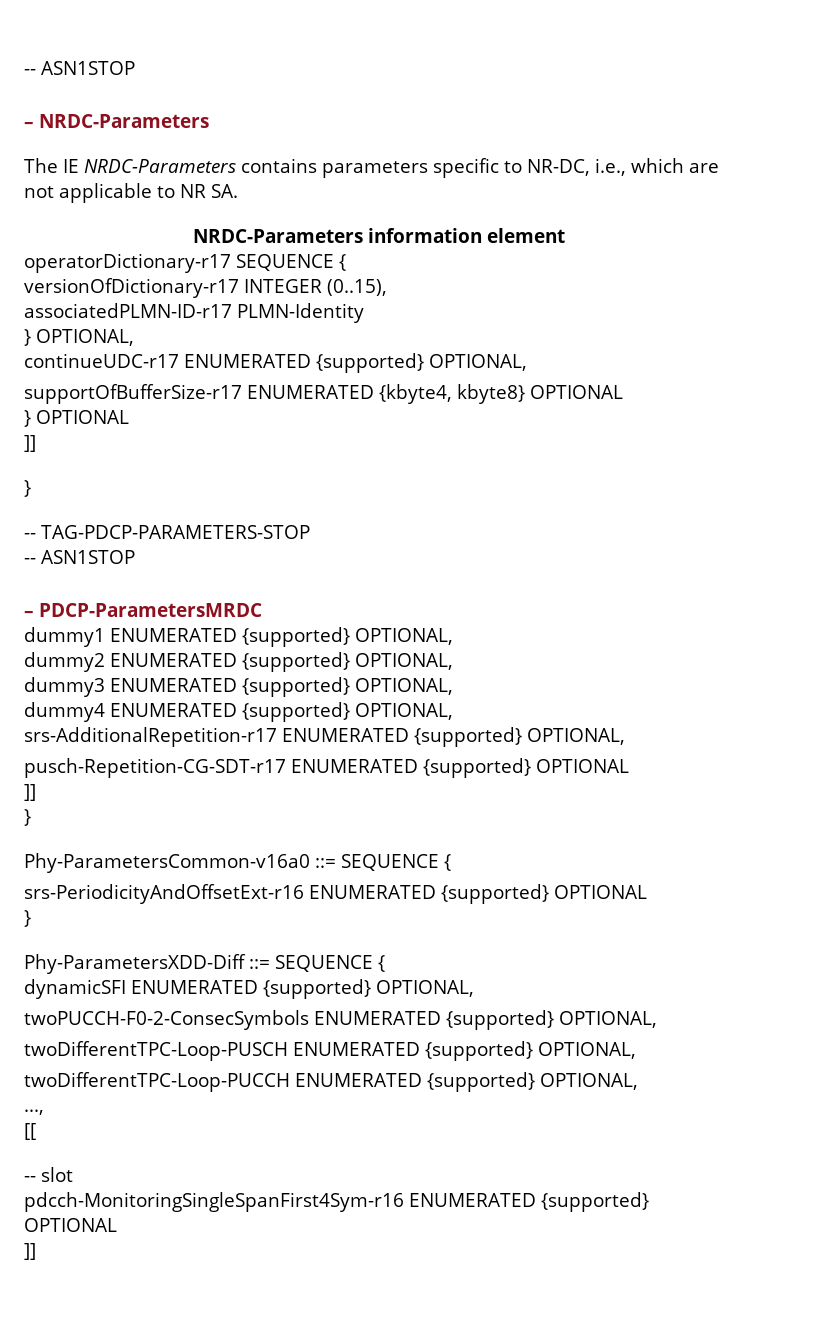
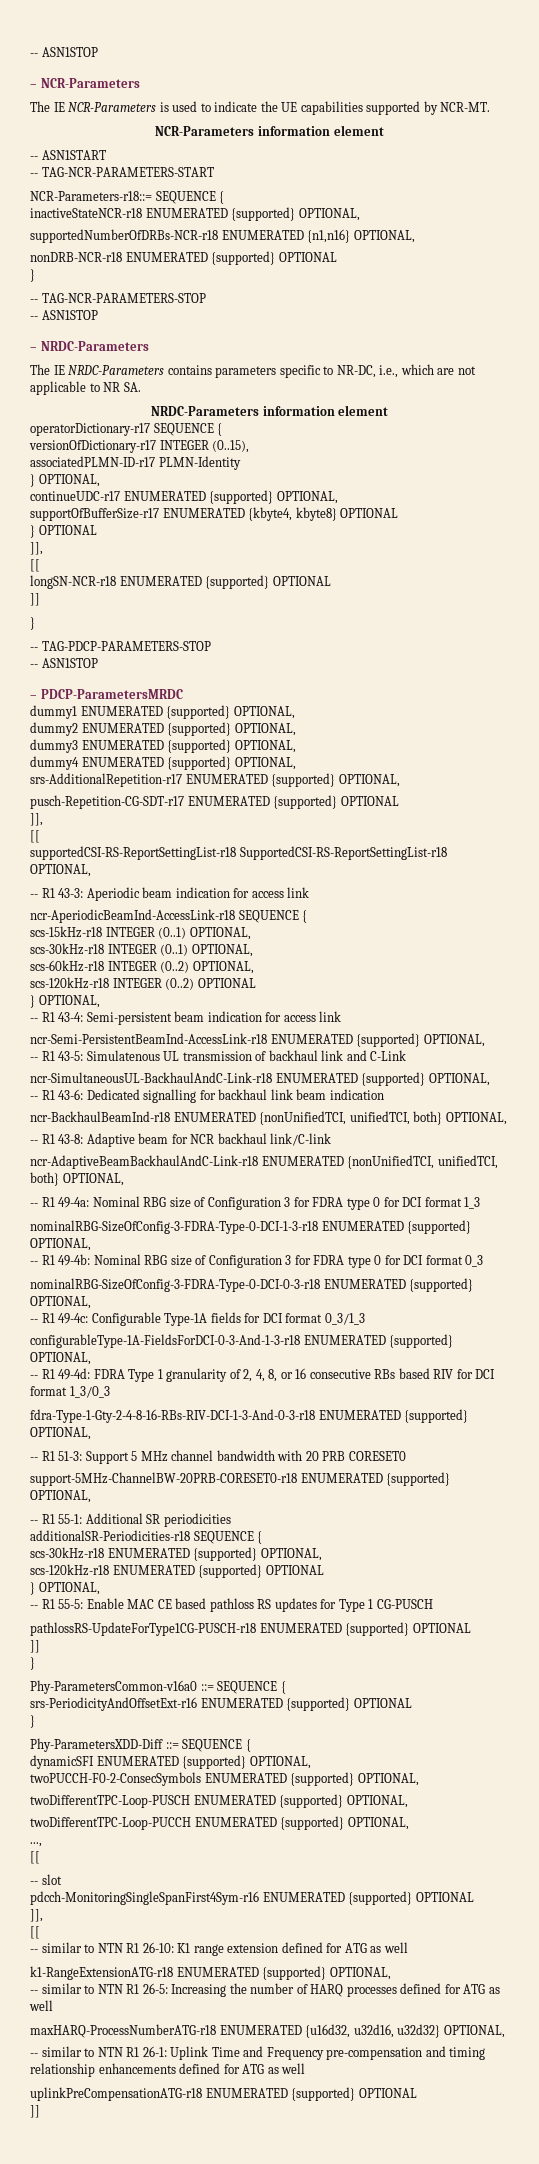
[24,61,135,75] -- ASN1STOP -> [30,47,98,57] [30,78,140,88] [30,101,491,115] [155,125,384,136] [30,150,106,160] [30,167,214,177] [30,191,225,204] [30,207,360,221] [30,229,415,243] [30,251,337,265] [30,269,35,282] [30,293,206,303] [30,310,98,320] -- ASN1STOP // – NCR-Parameters // The IE NCR-Parameters is used to indicate the UE capabilities supported by NCR-MT. // NCR-Parameters information element // -- ASN1START // -- TAG-NCR-PARAMETERS-START // NCR-Parameters-r18::= SEQUENCE { // inactiveStateNCR-r18 ENUMERATED {supported} OPTIONAL, // supportedNumberOfDRBs-NCR-r18 ENUMERATED {n1,n16} OPTIONAL, // nonDRB-NCR-r18 ENUMERATED {supported} OPTIONAL // } // -- TAG-NCR-PARAMETERS-STOP // -- ASN1STOP
(129, 417) none -> [30,542,43,555] [30,559,40,572] [30,575,331,589] // ]], // [[ // longSN-NCR-r18 ENUMERATED {supported} OPTIONAL
(629, 766) none -> [30,813,43,826] [30,830,40,843] [30,846,447,860] [30,864,91,877] [30,887,310,901] [30,909,308,923] [30,926,251,940] [30,943,253,957] [30,960,254,974] [30,977,256,990] [30,995,100,1008] [30,1011,342,1025] [30,1033,485,1047] [30,1050,407,1061] [30,1072,490,1086] [30,1089,384,1103] [30,1111,507,1125] [30,1133,332,1147] [30,1155,498,1169] [30,1172,124,1186] [30,1196,481,1210] [30,1220,472,1234] [30,1238,91,1251] [30,1254,484,1268] [30,1278,474,1292] [30,1296,91,1309] [30,1312,365,1326] [30,1334,454,1348] [30,1352,91,1365] [30,1368,496,1382] [30,1386,110,1398] [30,1409,469,1423] [30,1427,91,1440] [30,1450,406,1464] [30,1472,451,1486] [30,1490,91,1503] [30,1513,231,1527] [30,1530,263,1544] [30,1547,322,1561] [30,1564,324,1578] [30,1582,100,1595] [30,1598,433,1612] [30,1622,471,1636] // ]], // [[ // supportedCSI-RS-ReportSettingList-r18 SupportedCSI-RS-ReportSettingList-r18 OPTIONAL, // -- R1 43-3: Aperiodic beam indication for access link // ncr-AperiodicBeamInd-AccessLink-r18 SEQUENCE { // scs-15kHz-r18 INTEGER (0..1) OPTIONAL, // scs-30kHz-r18 INTEGER (0..1) OPTIONAL, // scs-60kHz-r18 INTEGER (0..2) OPTIONAL, // scs-120kHz-r18 INTEGER (0..2) OPTIONAL // } OPTIONAL, // -- R1 43-4: Semi-persistent beam indication for access link // ncr-Semi-PersistentBeamInd-AccessLink-r18 ENUMERATED {supported} OPTIONAL, // -- R1 43-5: Simulatenous UL transmission of backhaul link and C-Link // ncr-SimultaneousUL-BackhaulAndC-Link-r18 ENUMERATED {supported} OPTIONAL, // -- R1 43-6: Dedicated signalling for backhaul link beam indication // ncr-BackhaulBeamInd-r18 ENUMERATED {nonUnifiedTCI, unifiedTCI, both} OPTIONAL, // -- R1 43-8: Adaptive beam for NCR backhaul link/C-link // ncr-AdaptiveBeamBackhaulAndC-Link-r18 ENUMERATED {nonUnifiedTCI, unifiedTCI, both} OPTIONAL, // -- R1 49-4a: Nominal RBG size of Configuration 3 for FDRA type 0 for DCI format 1_3 // nominalRBG-SizeOfConfig-3-FDRA-Type-0-DCI-1-3-r18 ENUMERATED {supported} OPTIONAL, // -- R1 49-4b: Nominal RBG size of Configuration 3 for FDRA type 0 for DCI format 0_3 // nominalRBG-SizeOfConfig-3-FDRA-Type-0-DCI-0-3-r18 ENUMERATED {supported} OPTIONAL, // -- R1 49-4c: Configurable Type-1A fields for DCI format 0_3/1_3 // configurableType-1A-FieldsForDCI-0-3-And-1-3-r18 ENUMERATED {supported} OPTIONAL, // -- R1 49-4d: FDRA Type 1 granularity of 2, 4, 8, or 16 consecutive RBs based RIV for DCI format 1_3/0_3 // fdra-Type-1-Gty-2-4-8-16-RBs-RIV-DCI-1-3-And-0-3-r18 ENUMERATED {supported} OPTIONAL, // -- R1 51-3: Support 5 MHz channel bandwidth with 20 PRB CORESET0 // support-5MHz-ChannelBW-20PRB-CORESET0-r18 ENUMERATED {supported} OPTIONAL, // -- R1 55-1: Additional SR periodicities // additionalSR-Periodicities-r18 SEQUENCE { // scs-30kHz-r18 ENUMERATED {supported} OPTIONAL, // scs-120kHz-r18 ENUMERATED {supported} OPTIONAL // } OPTIONAL, // -- R1 55-5: Enable MAC CE based pathloss RS updates for Type 1 CG-PUSCH // pathlossRS-UpdateForType1CG-PUSCH-r18 ENUMERATED {supported} OPTIONAL
(117, 1225) none -> [30,1909,43,1922] [30,1926,40,1939] [30,1942,408,1956] [30,1966,391,1980] [30,1983,500,1997] [29,2000,53,2011] [30,2024,505,2038] [30,2046,486,2060] [30,2063,306,2077] [30,2087,417,2101] // ]], // [[ // -- similar to NTN R1 26-10: K1 range extension defined for ATG as well // k1-RangeExtensionATG-r18 ENUMERATED {supported} OPTIONAL, // -- similar to NTN R1 26-5: Increasing the number of HARQ processes defined for ATG as well // maxHARQ-ProcessNumberATG-r18 ENUMERATED {u16d32, u32d16, u32d32} OPTIONAL, // -- similar to NTN R1 26-1: Uplink Time and Frequency pre-compensation and timing relationship enhancements defined for ATG as well // uplinkPreCompensationATG-r18 ENUMERATED {supported} OPTIONAL

